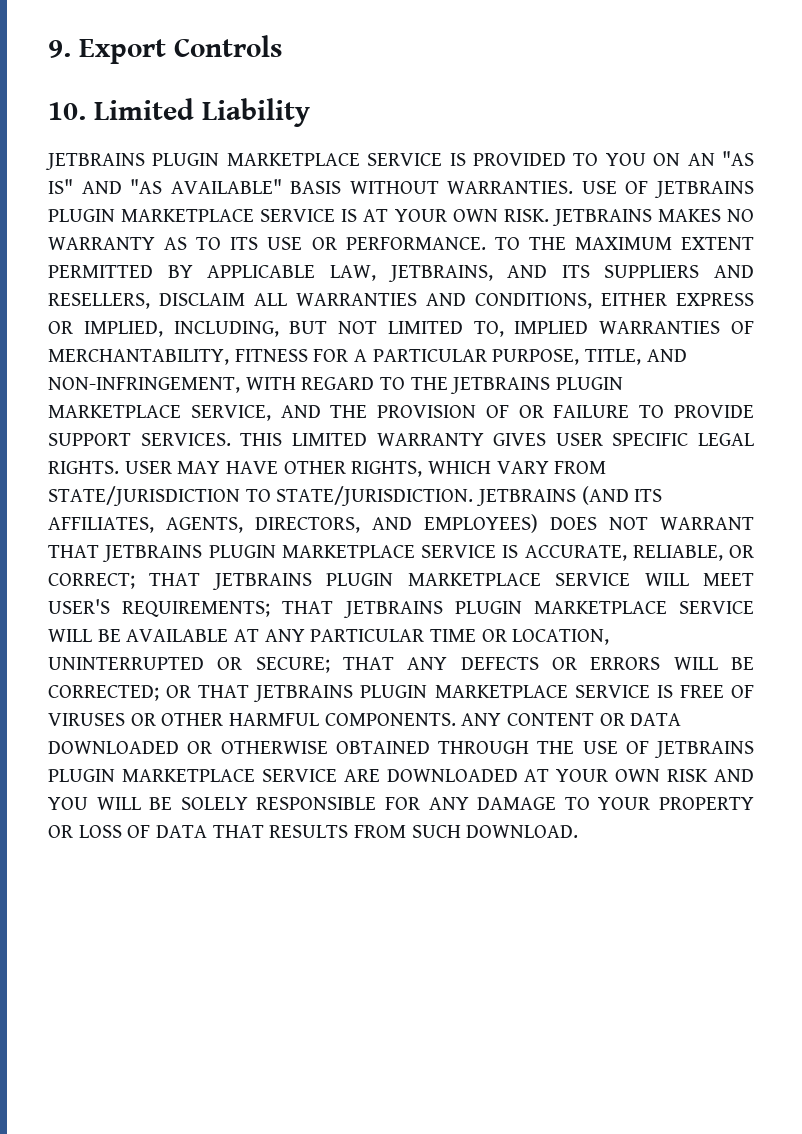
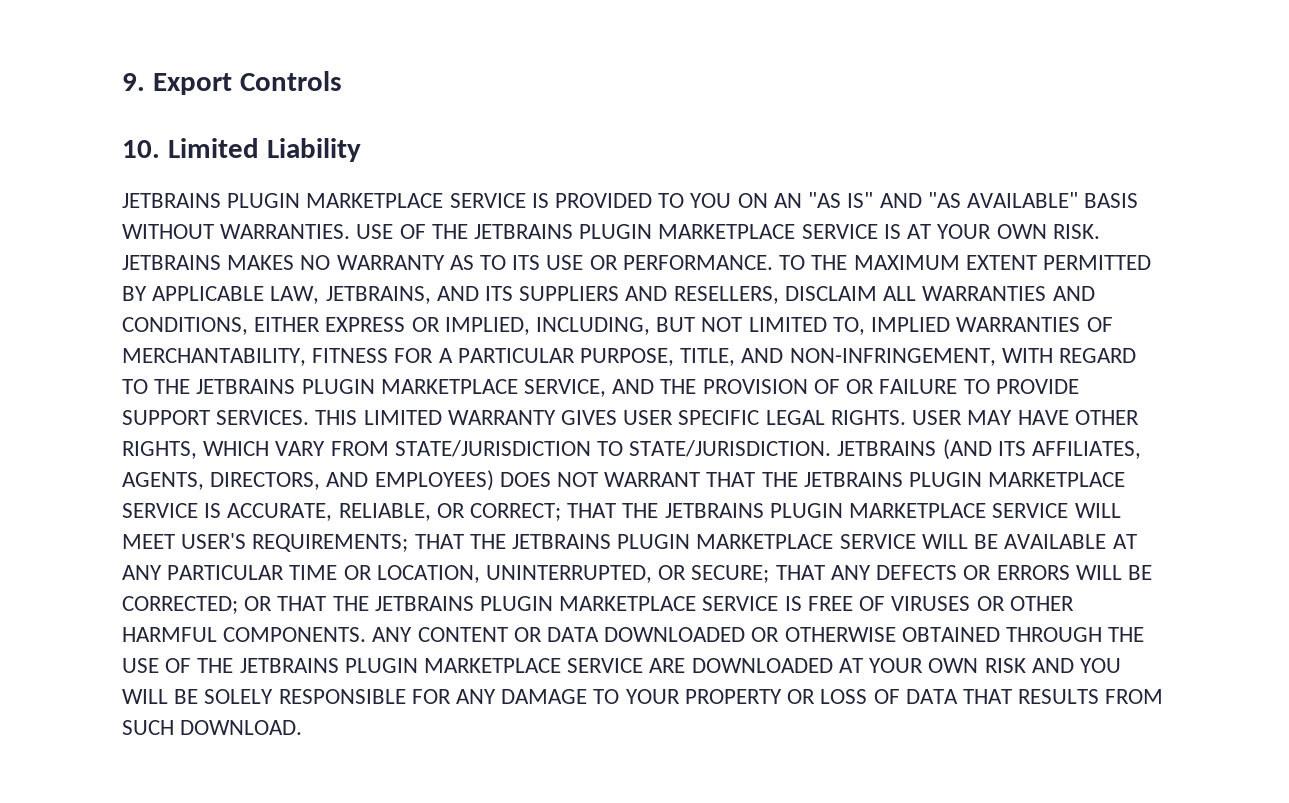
(649, 187) none -> [431,224,468,239] THE
(99, 551) none -> [761,472,798,487] THE
(201, 579) none -> [622,503,659,518] THE
(334, 607) none -> [469,534,506,549] THE
[48,657,204,670] UNINTERRUPTED -> [486,565,653,583] UNINTERRUPTED,
(250, 691) none -> [332,596,369,611] THE
(649, 747) none -> [197,658,234,673] THE

